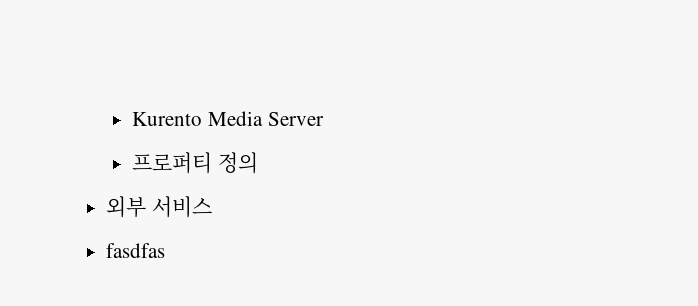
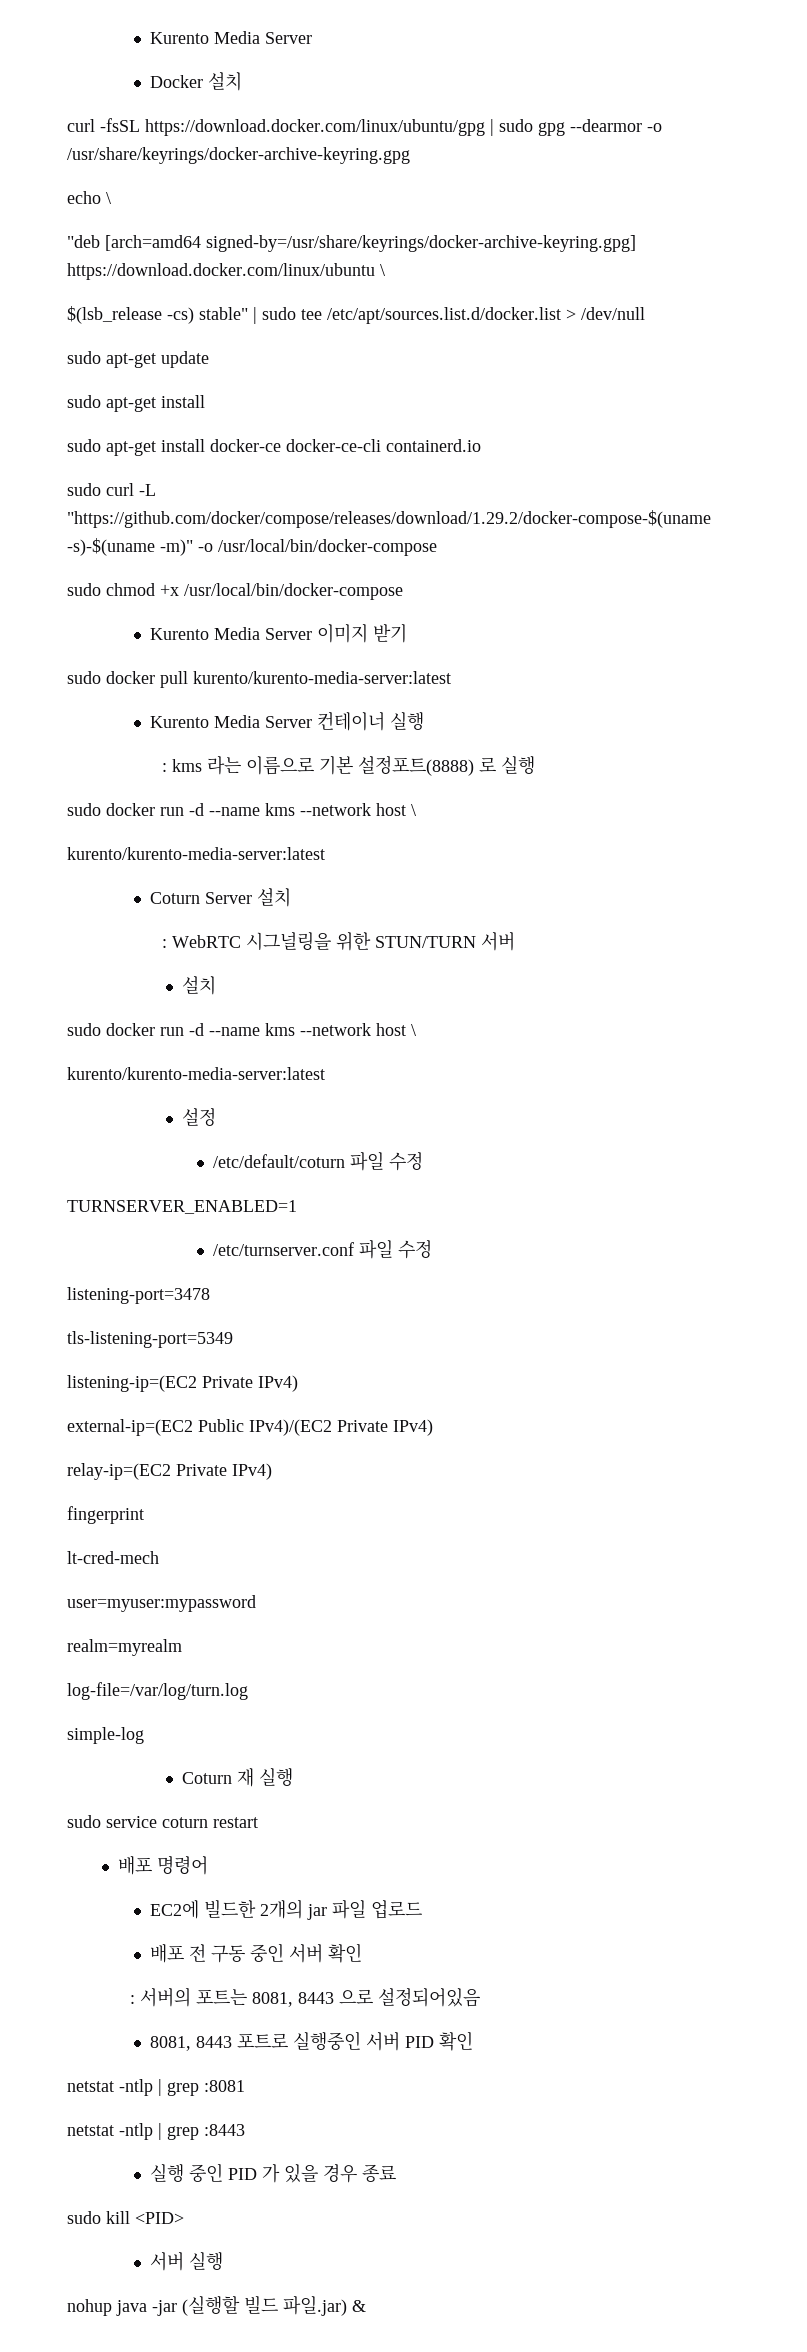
[132,152,259,174] [106,196,212,218] [106,243,166,258] 프로퍼티 정의 // 외부 서비스 // fasdfas -> [150,72,243,91] [67,118,662,136] [67,147,410,164] [67,191,111,204] [67,235,636,252] [67,263,385,280] [67,306,645,324] [67,351,209,368] [67,395,205,412] [67,439,481,456] [67,483,156,496] [67,510,711,528] [67,538,437,556] [67,583,403,600] [150,623,408,643] [67,671,451,688] [150,711,425,731] [161,756,535,776] [67,803,416,816] [67,847,325,860] [150,888,292,907] [161,932,515,951] [181,976,216,995] [67,1023,416,1036] [67,1067,325,1080] [181,1108,216,1126] [213,1151,424,1171] [67,1200,297,1214] [213,1239,433,1259] [67,1287,210,1304] [67,1331,233,1348] [67,1375,298,1392] [67,1419,433,1436] [67,1463,272,1480] [67,1506,144,1524] [67,1551,159,1564] [67,1595,256,1612] [67,1639,182,1656] [67,1682,248,1700] [67,1727,144,1744] [181,1768,293,1787] [67,1815,258,1828] [118,1855,209,1875] [150,1899,423,1920] [150,1943,363,1963] [130,1987,481,2007] [150,2031,474,2051] [67,2079,245,2096] [67,2123,245,2140] [150,2163,397,2183] [67,2211,184,2224] [150,2252,224,2271] [67,2295,366,2316] Docker 설치 // curl -fsSL https://download.docker.com/linux/ubuntu/gpg | sudo gpg --dearmor -o /usr/share/keyrings/docker-archive-keyring.gpg // echo \ // "deb [arch=amd64 signed-by=/usr/share/keyrings/docker-archive-keyring.gpg] https://download.docker.com/linux/ubuntu \ // $(lsb_release -cs) stable" | sudo tee /etc/apt/sources.list.d/docker.list > /dev/null // sudo apt-get update // sudo apt-get install // sudo apt-get install docker-ce docker-ce-cli containerd.io // sudo curl -L "https://github.com/docker/compose/releases/download/1.29.2/docker-compose-$(uname -s)-$(uname -m)" -o /usr/local/bin/docker-compose // sudo chmod +x /usr/local/bin/docker-compose // Kurento Media Server 이미지 받기 // sudo docker pull kurento/kurento-media-server:latest // Kurento Media Server 컨테이너 실행 // : kms 라는 이름으로 기본 설정포트(8888) 로 실행 // sudo docker run -d --name kms --network host \ // kurento/kurento-media-server:latest // Coturn Server 설치 // : WebRTC 시그널링을 위한 STUN/TURN 서버 // 설치 // sudo docker run -d --name kms --network host \ // kurento/kurento-media-server:latest // 설정 // /etc/default/coturn 파일 수정 // TURNSERVER_ENABLED=1 // /etc/turnserver.conf 파일 수정 // listening-port=3478 // tls-listening-port=5349 // listening-ip=(EC2 Private IPv4) // external-ip=(EC2 Public IPv4)/(EC2 Private IPv4) // relay-ip=(EC2 Private IPv4) // fingerprint // lt-cred-mech // user=myuser:mypassword // realm=myrealm // log-file=/var/log/turn.log // simple-log // Coturn 재 실행 // sudo service coturn restart // 배포 명령어 // EC2에 빌드한 2개의 jar 파일 업로드 // 배포 전 구동 중인 서버 확인 // : 서버의 포트는 8081, 8443 으로 설정되어있음 // 8081, 8443 포트로 실행중인 서버 PID 확인 // netstat -ntlp | grep :8081 // netstat -ntlp | grep :8443 // 실행 중인 PID 가 있을 경우 종료 // sudo kill <PID> // 서버 실행 // nohup java -jar (실행할 빌드 파일.jar) &

